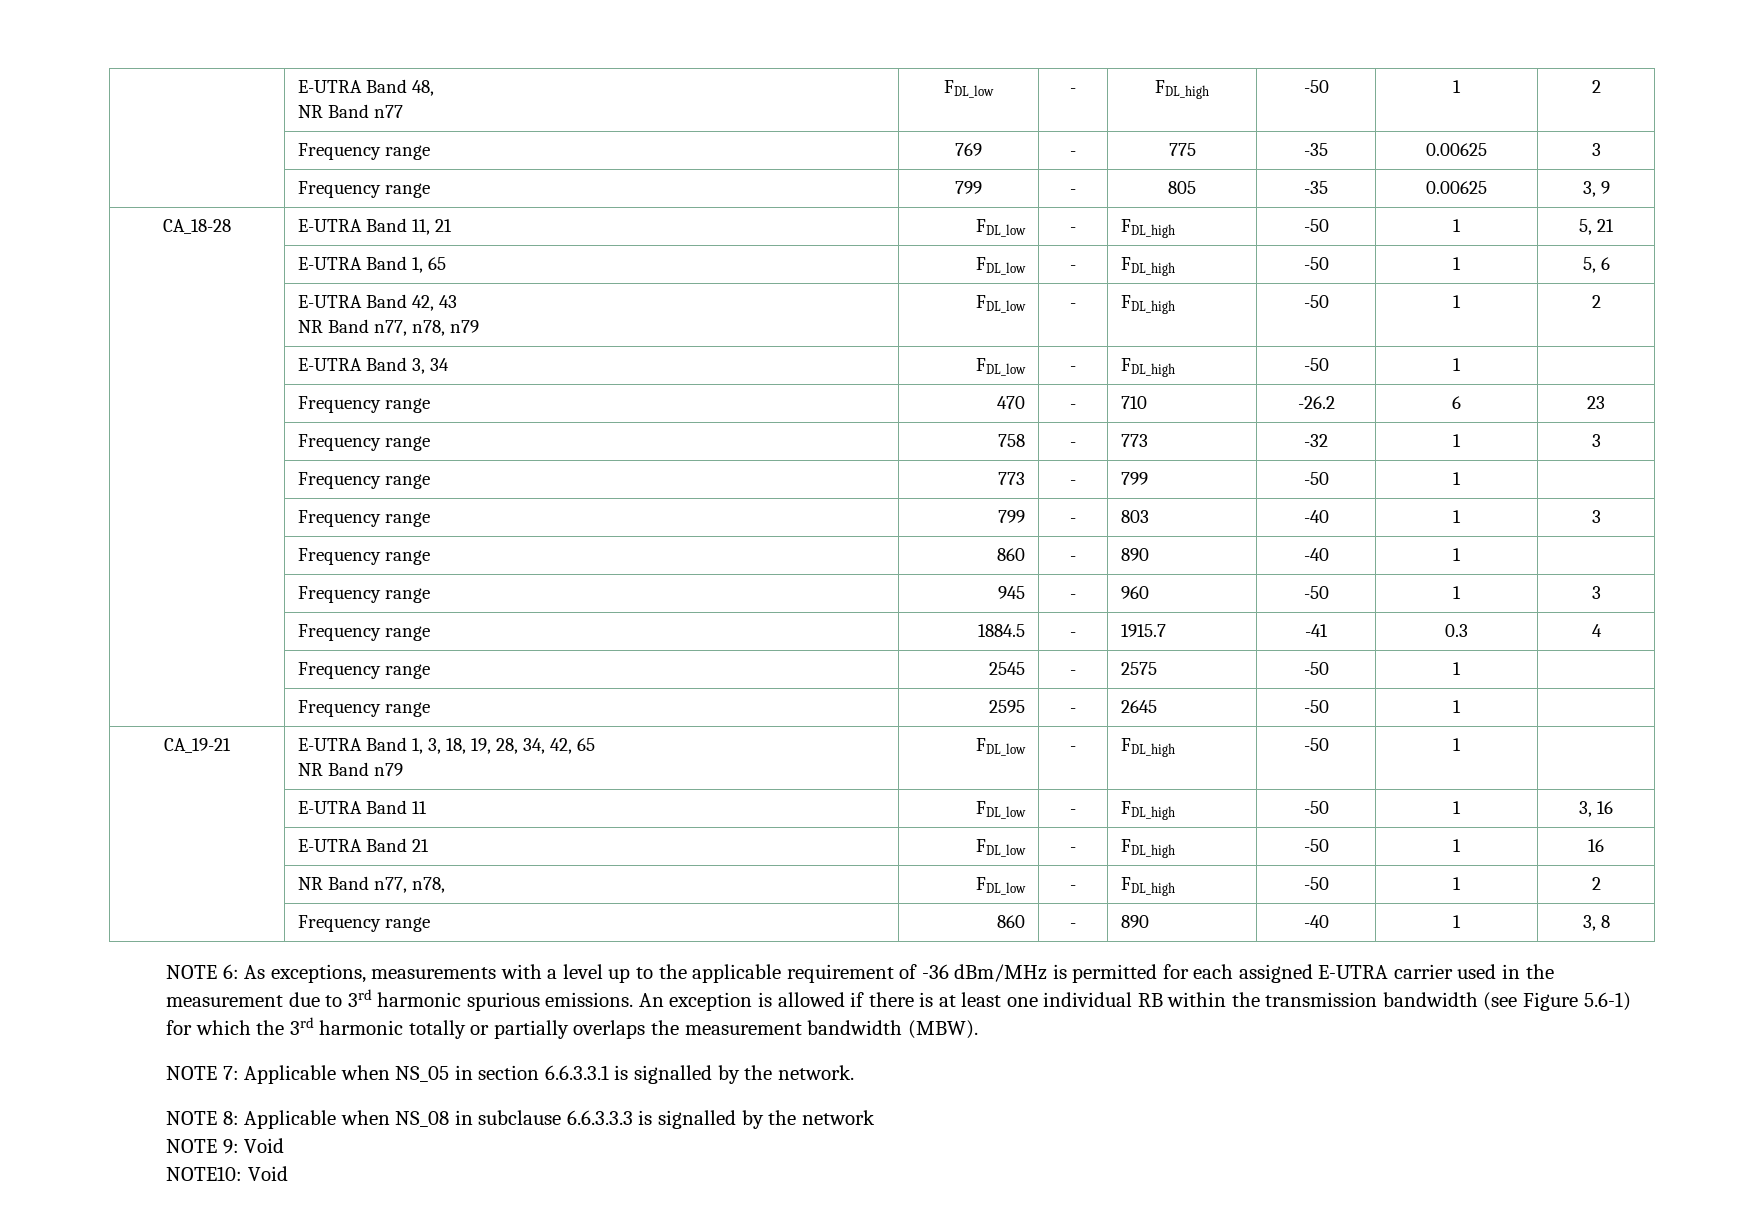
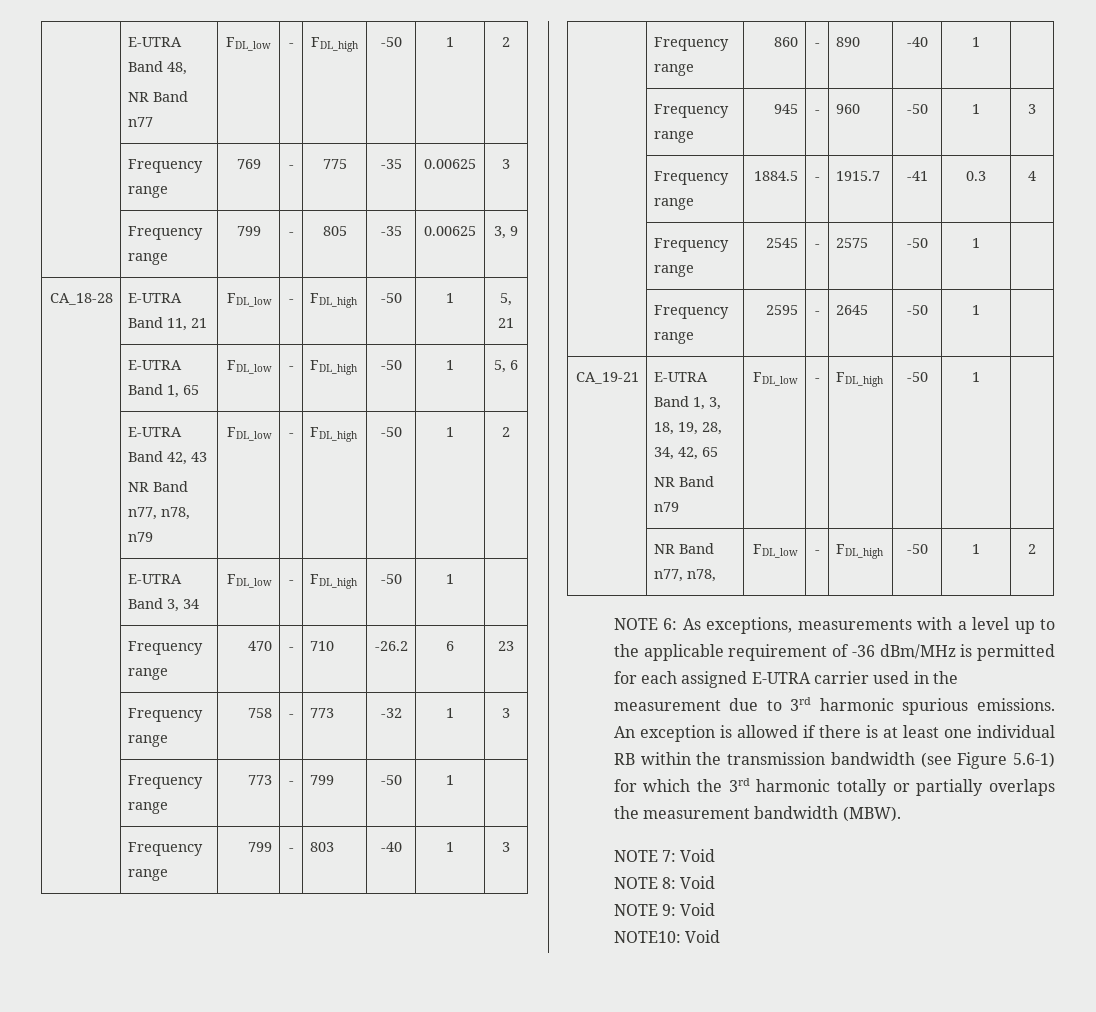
[297,800,427,814] [976,801,1027,819] [1070,809,1076,814] [1120,801,1175,820] [1303,801,1329,814] [1453,801,1461,814] [1579,801,1613,817] [297,838,429,852] [976,839,1027,857] [1070,847,1076,852] [1120,839,1175,858] [1303,839,1329,852] [1453,839,1461,852] [1588,839,1604,852] // | E-UTRA Band 11 | FDL_low | - | FDL_high | -50 | 1 | 3, 16 // | E-UTRA Band 21 | FDL_low | - | FDL_high | -50 | 1 | 16 -> (980, 377) none
[297,915,430,932] [997,915,1026,928] [1070,923,1076,928] [1120,915,1149,928] [1303,915,1329,928] [1453,915,1461,928] [1582,915,1610,931] // | Frequency range | 860 | - | 890 | -40 | 1 | 3, 8 -> (1036, 549) none
[244,1065,854,1084] [166,1110,875,1129] Applicable when NS_05 in section 6.6.3.3.1 is signalled by the network. // NOTE 8: Applicable when NS_08 in subclause 6.6.3.3.3 is signalled by the network -> [680,849,716,862] [613,876,716,889] Void // NOTE 8: Void

